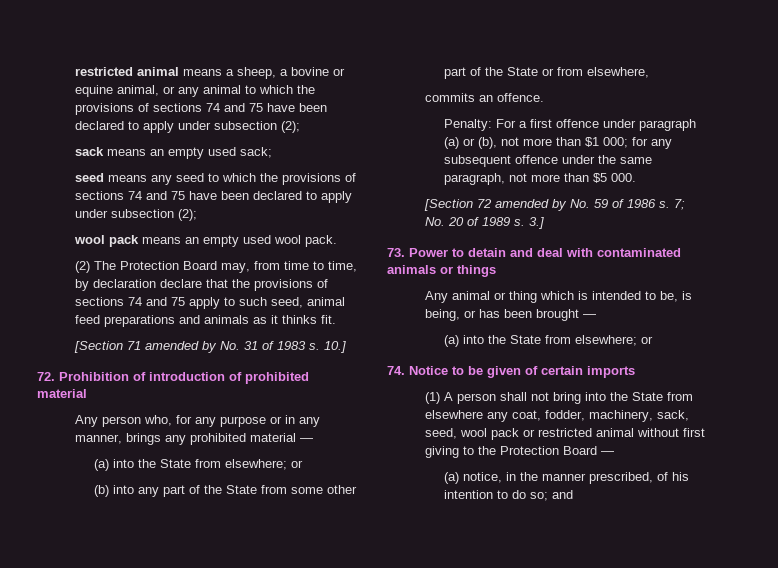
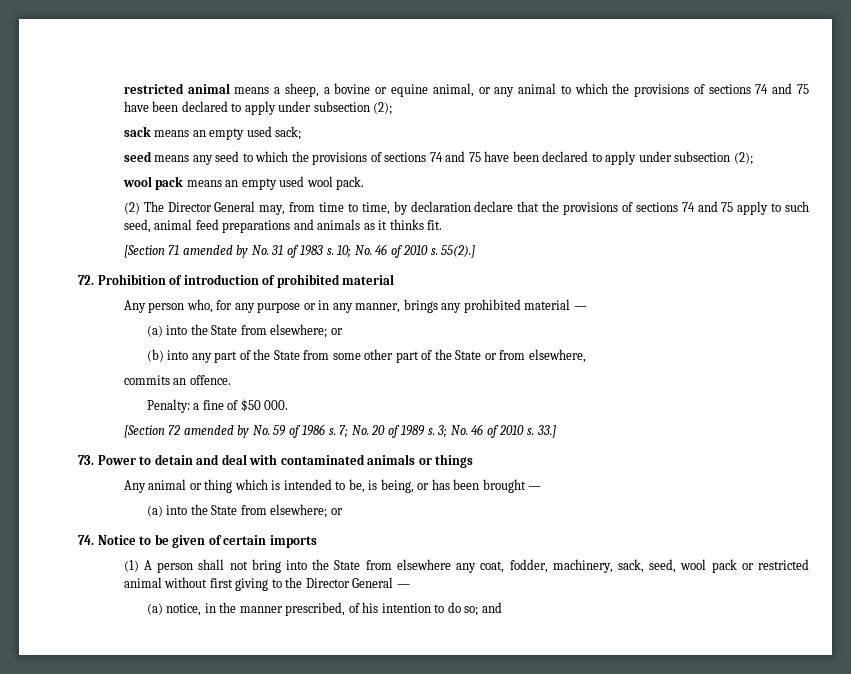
[120,261,218,270] Protection Board -> [167,201,256,212] Director General
[324,341,347,353] 10.] -> [337,244,476,258] 10; No. 46 of 2010 s. 55(2).]
[496,119,697,131] [444,137,673,149] [444,155,653,167] [444,173,608,185] For a first offence under paragraph (a) or (b), not more than $1 000; for any subsequent offence under the same paragraph, not more than $5 -> [193,399,261,412] a fine of $50
[529,217,545,229] 3.] -> [437,424,556,438] 3; No. 46 of 2010 s. 33.]
[500,446,598,455] Protection Board -> [305,577,394,588] Director General

